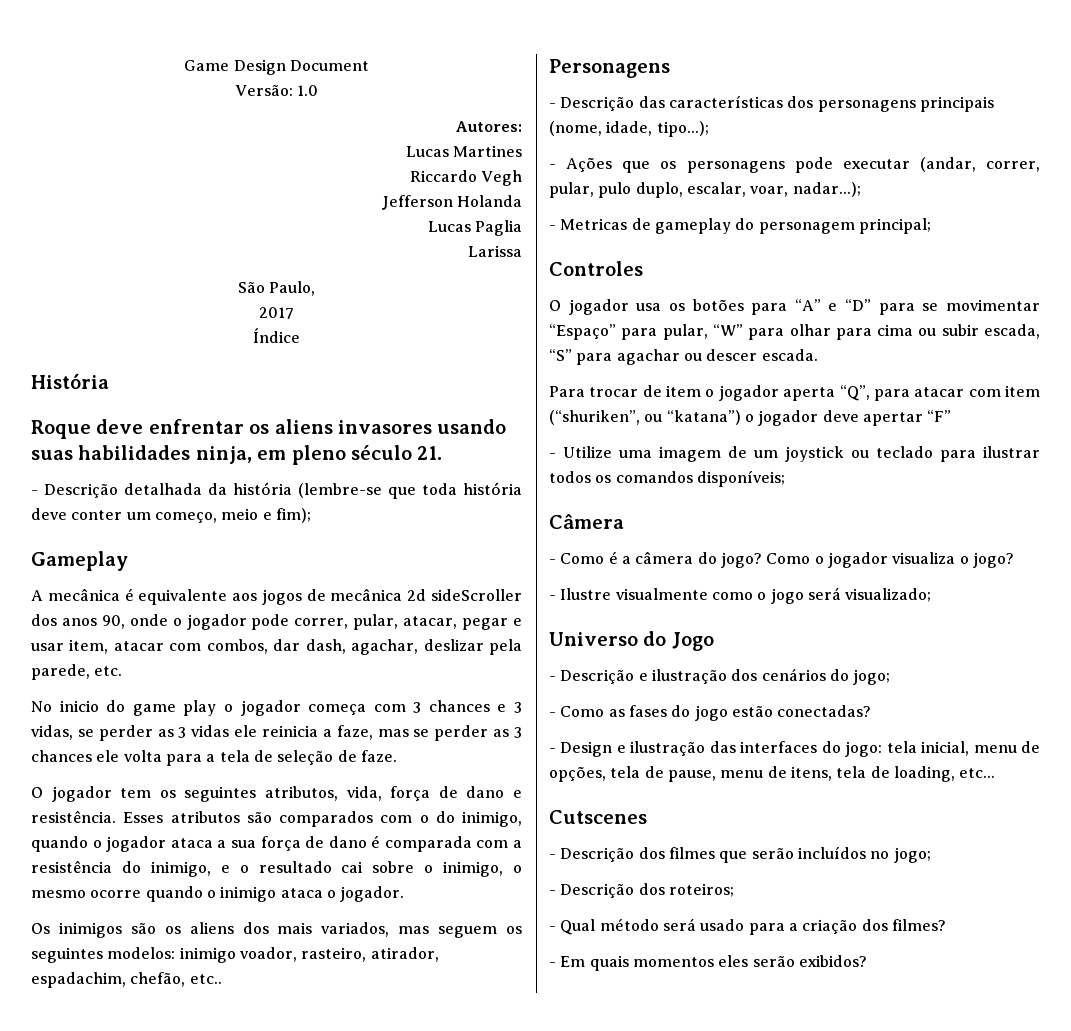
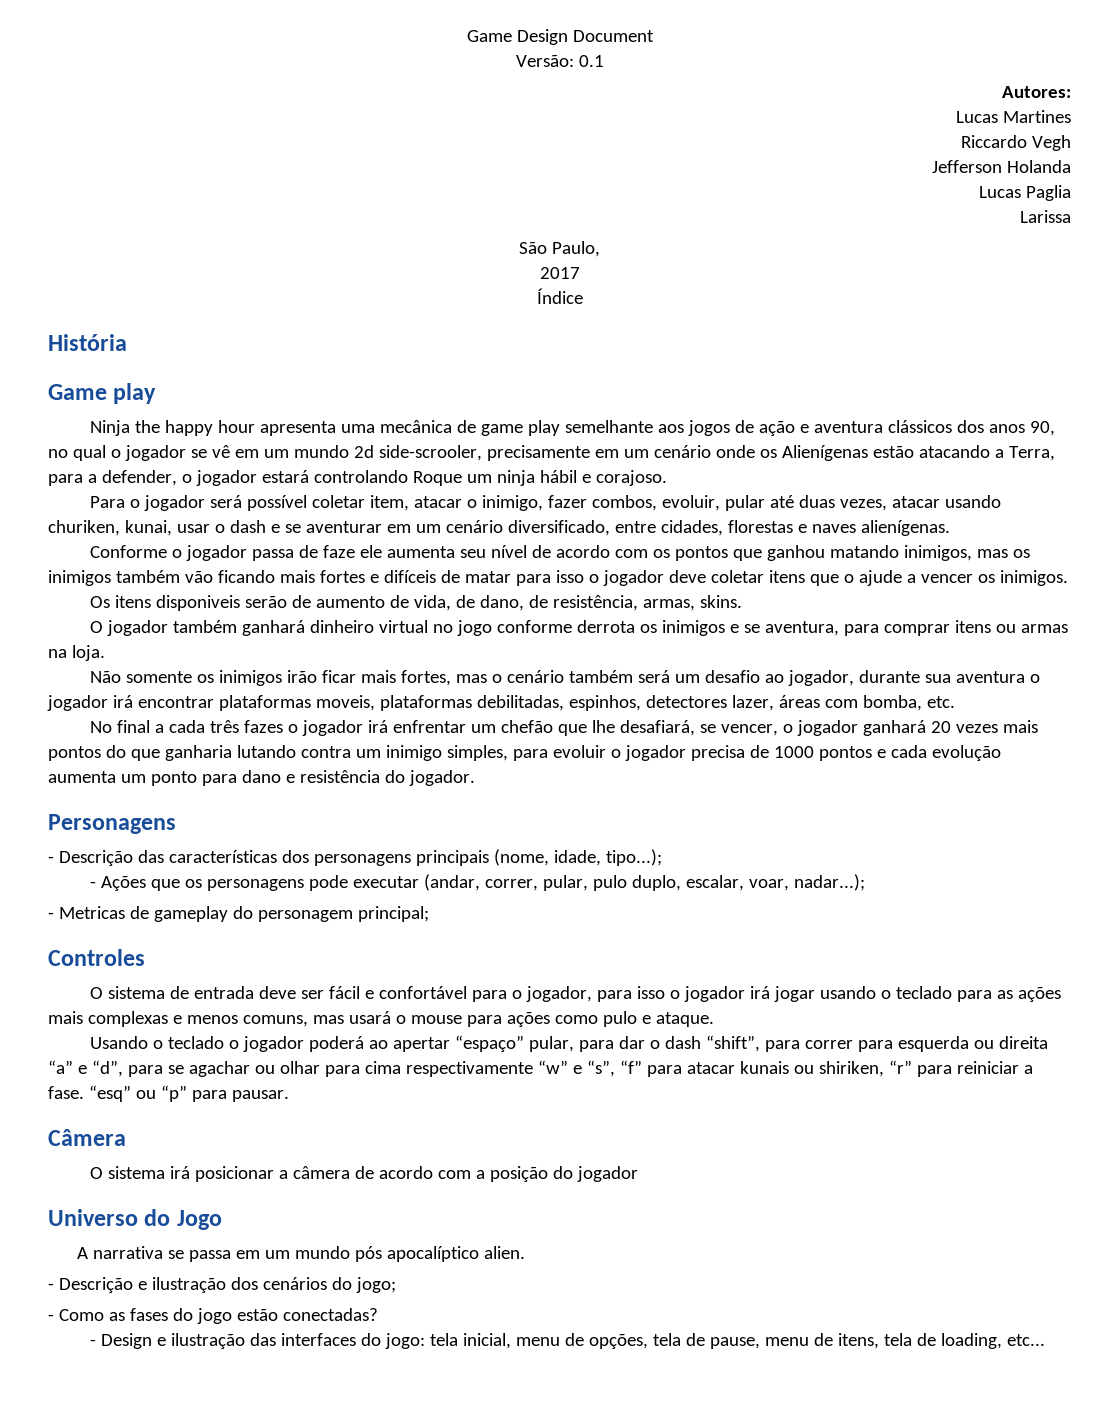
[297,85,319,96] 1.0 -> [578,55,604,67] 0.1
[31,419,507,439] [31,445,443,465] [31,482,522,499] [31,508,311,523] [31,551,128,571] [31,588,522,605] [31,614,523,630] [31,639,523,655] [31,664,123,680] [31,700,522,716] [31,725,522,741] [31,750,397,766] [31,786,523,802] [31,810,522,827] [31,835,522,852] [31,860,522,877] [31,886,405,902] [31,922,522,938] [31,947,439,963] [31,972,222,988] Roque deve enfrentar os aliens invasores usando suas habilidades ninja, em pleno século 21. // - Descrição detalhada da história (lembre-se que toda história deve conter um começo, meio e fim); // Gameplay // A mecânica é equivalente aos jogos de mecânica 2d sideScroller dos anos 90, onde o jogador pode correr, pular, atacar, pegar e usar item, atacar com combos, dar dash, agachar, deslizar pela parede, etc. // No inicio do game play o jogador começa com 3 chances e 3 vidas, se perder as 3 vidas ele reinicia a faze, mas se perder as 3 chances ele volta para a tela de seleção de faze. // O jogador tem os seguintes atributos, vida, força de dano e resistência. Esses atributos são comparados com o do inimigo, quando o jogador ataca a sua força de dano é comparada com a resistência do inimigo, e o resultado cai sobre o inimigo, o mesmo ocorre quando o inimigo ataca o jogador. // Os inimigos são os aliens dos mais variados, mas seguem os seguintes modelos: inimigo voador, rasteiro, atirador, espadachim, chefão, etc.. -> [48,383,157,404] [89,420,1055,436] [48,445,1055,461] [48,470,667,486] [89,495,1001,511] [48,520,950,536] [89,545,1030,561] [48,570,1068,586] [89,595,742,611] [89,620,1068,636] [48,645,105,661] [89,670,1040,686] [47,695,955,711] [89,720,1038,736] [48,745,1001,761] [48,770,475,786] Game play // Ninja the happy hour apresenta uma mecânica de game play semelhante aos jogos de ação e aventura clássicos dos anos 90, no qual o jogador se vê em um mundo 2d side-scrooler, precisamente em um cenário onde os Alienígenas estão atacando a Terra, para a defender, o jogador estará controlando Roque um ninja hábil e corajoso. // Para o jogador será possível coletar item, atacar o inimigo, fazer combos, evoluir, pular até duas vezes, atacar usando churiken, kunai, usar o dash e se aventurar em um cenário diversificado, entre cidades, florestas e naves alienígenas. // Conforme o jogador passa de faze ele aumenta seu nível de acordo com os pontos que ganhou matando inimigos, mas os inimigos também vão ficando mais fortes e difíceis de matar para isso o jogador deve coletar itens que o ajude a vencer os inimigos. // Os itens disponiveis serão de aumento de vida, de dano, de resistência, armas, skins. // O jogador também ganhará dinheiro virtual no jogo conforme derrota os inimigos e se aventura, para comprar itens ou armas na loja. // Não somente os inimigos irão ficar mais fortes, mas o cenário também será um desafio ao jogador, durante sua aventura o jogador irá encontrar plataformas moveis, plataformas debilitadas, espinhos, detectores lazer, áreas com bomba, etc. // No final a cada três fazes o jogador irá enfrentar um chefão que lhe desafiará, se vencer, o jogador ganhará 20 vezes mais pontos do que ganharia lutando contra um inimigo simples, para evoluir o jogador precisa de 1000 pontos e cada evolução aumenta um ponto para dano e resistência do jogador.
[568,299,1040,315] [549,324,1040,340] [549,349,818,365] [549,385,1040,401] [549,410,952,426] [549,446,1040,462] [549,470,785,487] [549,514,624,529] [549,551,1014,568] [549,587,932,604] [549,631,714,651] jogador usa os botões para “A” e “D” para se movimentar “Espaço” para pular, “W” para olhar para cima ou subir escada, “S” para agachar ou descer escada. // Para trocar de item o jogador aperta “Q”, para atacar com item (“shuriken”, ou “katana”) o jogador deve apertar “F” // - Utilize uma imagem de um joystick ou teclado para ilustrar todos os comandos disponíveis; // Câmera // - Como é a câmera do jogo? Como o jogador visualiza o jogo? // - Ilustre visualmente como o jogo será visualizado; // Universo do Jogo -> [107,986,1061,1002] [48,1011,714,1027] [89,1035,1048,1052] [48,1060,1033,1077] [48,1085,289,1102] [48,1129,126,1146] [89,1166,638,1182] [48,1209,222,1230] [76,1246,525,1262] sistema de entrada deve ser fácil e confortável para o jogador, para isso o jogador irá jogar usando o teclado para as ações mais complexas e menos comuns, mas usará o mouse para ações como pulo e ataque. // Usando o teclado o jogador poderá ao apertar “espaço” pular, para dar o dash “shift”, para correr para esquerda ou direita “a” e “d”, para se agachar ou olhar para cima respectivamente “w” e “s”, “f” para atacar kunais ou shiriken, “r” para reiniciar a fase. “esq” ou “p” para pausar. // Câmera // O sistema irá posicionar a câmera de acordo com a posição do jogador // Universo do Jogo // A narrativa se passa em um mundo pós apocalíptico alien.
[549,810,647,824] [549,846,931,863] [549,883,734,898] [549,918,946,935] [549,955,867,971] // Cutscenes // - Descrição dos filmes que serão incluídos no jogo; // - Descrição dos roteiros; // - Qual método será usado para a criação dos filmes? // - Em quais momentos eles serão exibidos? -> (1045, 1340) none

